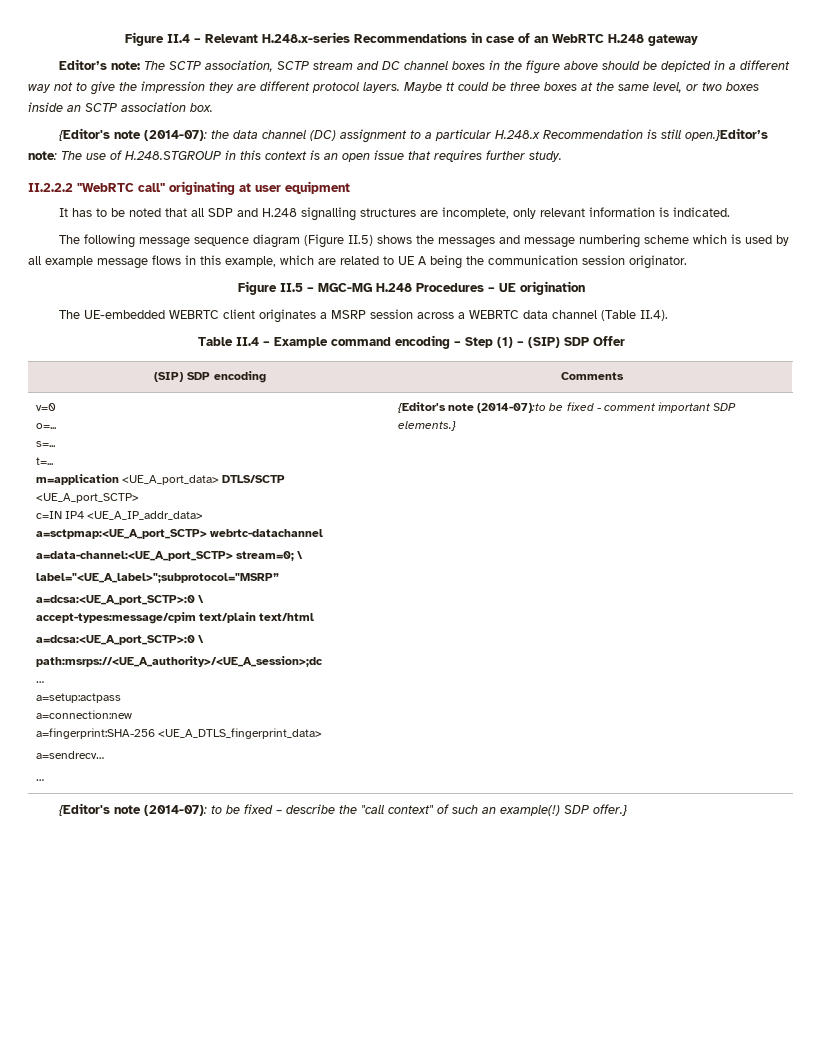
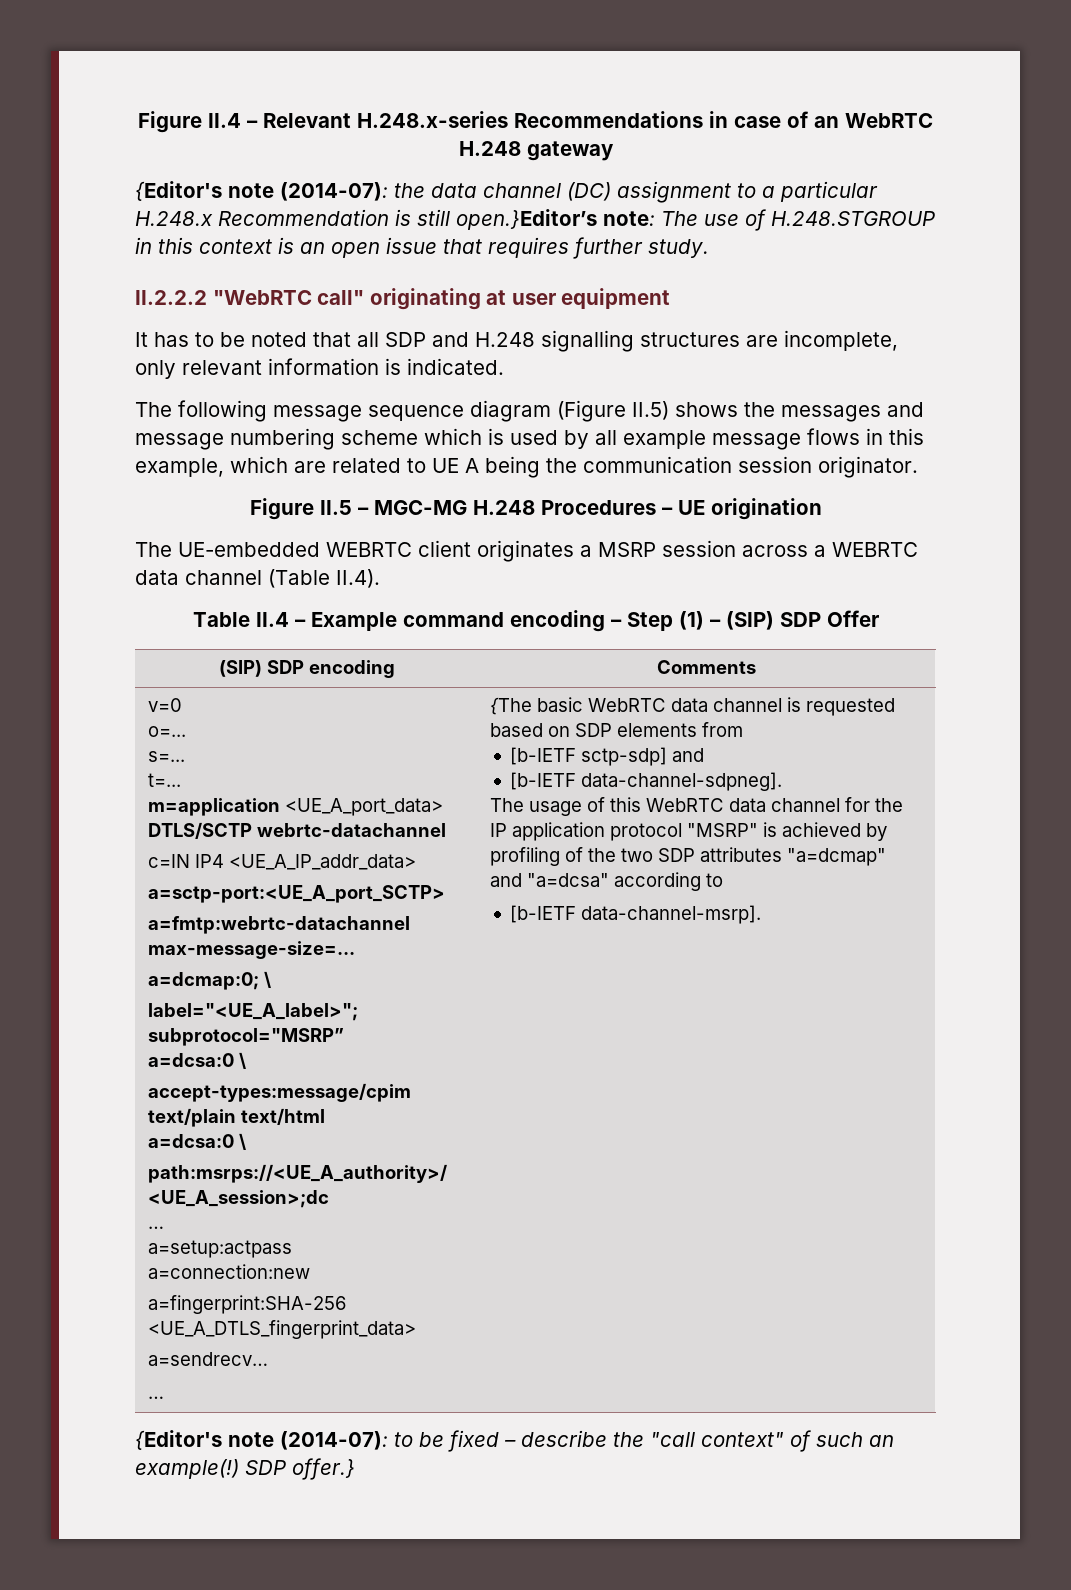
[59,59,791,74] [28,81,759,95] [28,102,213,112] // Editor’s note: The SCTP association, SCTP stream and DC channel boxes in the figure above should be depicted in a different way not to give the impression they are different protocol layers. Maybe tt could be three boxes at the same level, or two boxes inside an SCTP association box. -> (614, 151) none
[36,493,140,503] <UE_A_port_SCTP> -> [257,823,447,837] webrtc-datachannel
[36,529,324,539] [36,551,304,561] [36,573,280,583] [36,595,196,605] a=sctpmap:<UE_A_port_SCTP> webrtc-datachannel // a=data-channel:<UE_A_port_SCTP> stream=0; \ // label="<UE_A_label>";subprotocol="MSRP” // a=dcsa:<UE_A_port_SCTP>:0 -> [148,885,446,903] [148,916,411,934] [148,941,356,959] [148,971,272,990] [148,1003,359,1021] [148,1028,345,1046] [148,1053,235,1067] a=sctp-port:<UE_A_port_SCTP> // a=fmtp:webrtc-datachannel max-message-size=... // a=dcmap:0; \ // label="<UE_A_label>"; subprotocol="MSRP” // a=dcsa:0
[36,635,196,645] a=dcsa:<UE_A_port_SCTP>:0 -> [148,1134,235,1148] a=dcsa:0
[398,402,737,413] [398,421,457,431] {Editor's note (2014-07):to be fixed - comment important SDP elements.} -> [490,697,896,716] [490,722,744,737] [510,747,705,766] [510,772,783,791] [490,797,904,816] [490,822,888,841] [490,847,887,866] [490,872,724,891] [510,905,762,924] {The basic WebRTC data channel is requested based on SDP elements from // [b-IETF sctp-sdp] and // [b-IETF data-channel-sdpneg]. // The usage of this WebRTC data channel for the IP application protocol "MSRP" is achieved by profiling of the two SDP attributes "a=dcmap" and "a=dcsa" according to // [b-IETF data-channel-msrp].

